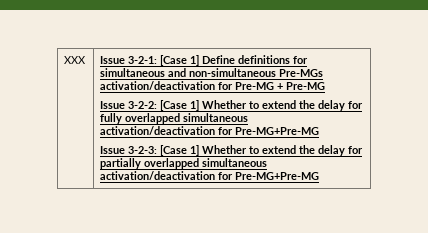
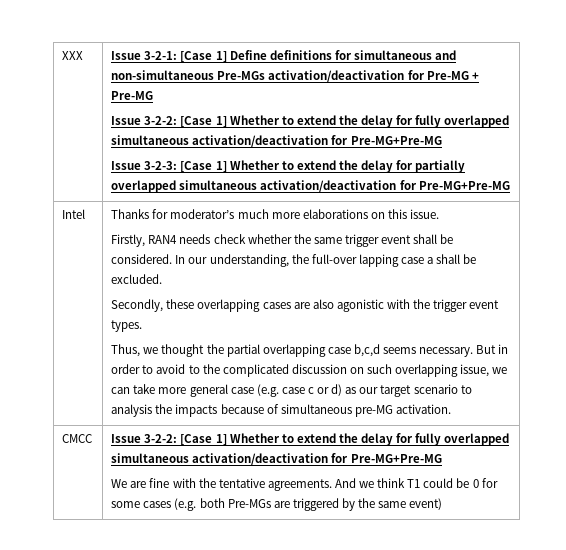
(320, 176) none -> [62,209,86,219] [111,209,440,219] [111,234,454,247] [111,254,477,267] [111,274,163,284] [111,299,500,312] [111,320,143,332] [111,344,509,357] [111,364,508,377] [111,384,472,397] [111,404,451,417] [62,434,93,443] [111,433,510,446] [111,453,442,465] [111,478,498,491] [111,498,443,511] // Intel | Thanks for moderator’s much more elaborations on this issue. // Firstly, RAN4 needs check whether the same trigger event shall be considered. In our understanding, the full-over lapping case a shall be excluded. // Secondly, these overlapping cases are also agonistic with the trigger event types. // Thus, we thought the partial overlapping case b,c,d seems necessary. But in order to avoid to the complicated discussion on such overlapping issue, we can take more general case (e.g. case c or d) as our target scenario to analysis the impacts because of simultaneous pre-MG activation. // CMCC | Issue 3-2-2: [Case 1] Whether to extend the delay for fully overlapped simultaneous activation/deactivation for Pre-MG+Pre-MG // We are fine with the tentative agreements. And we think T1 could be 0 for some cases (e.g. both Pre-MGs are triggered by the same event)

